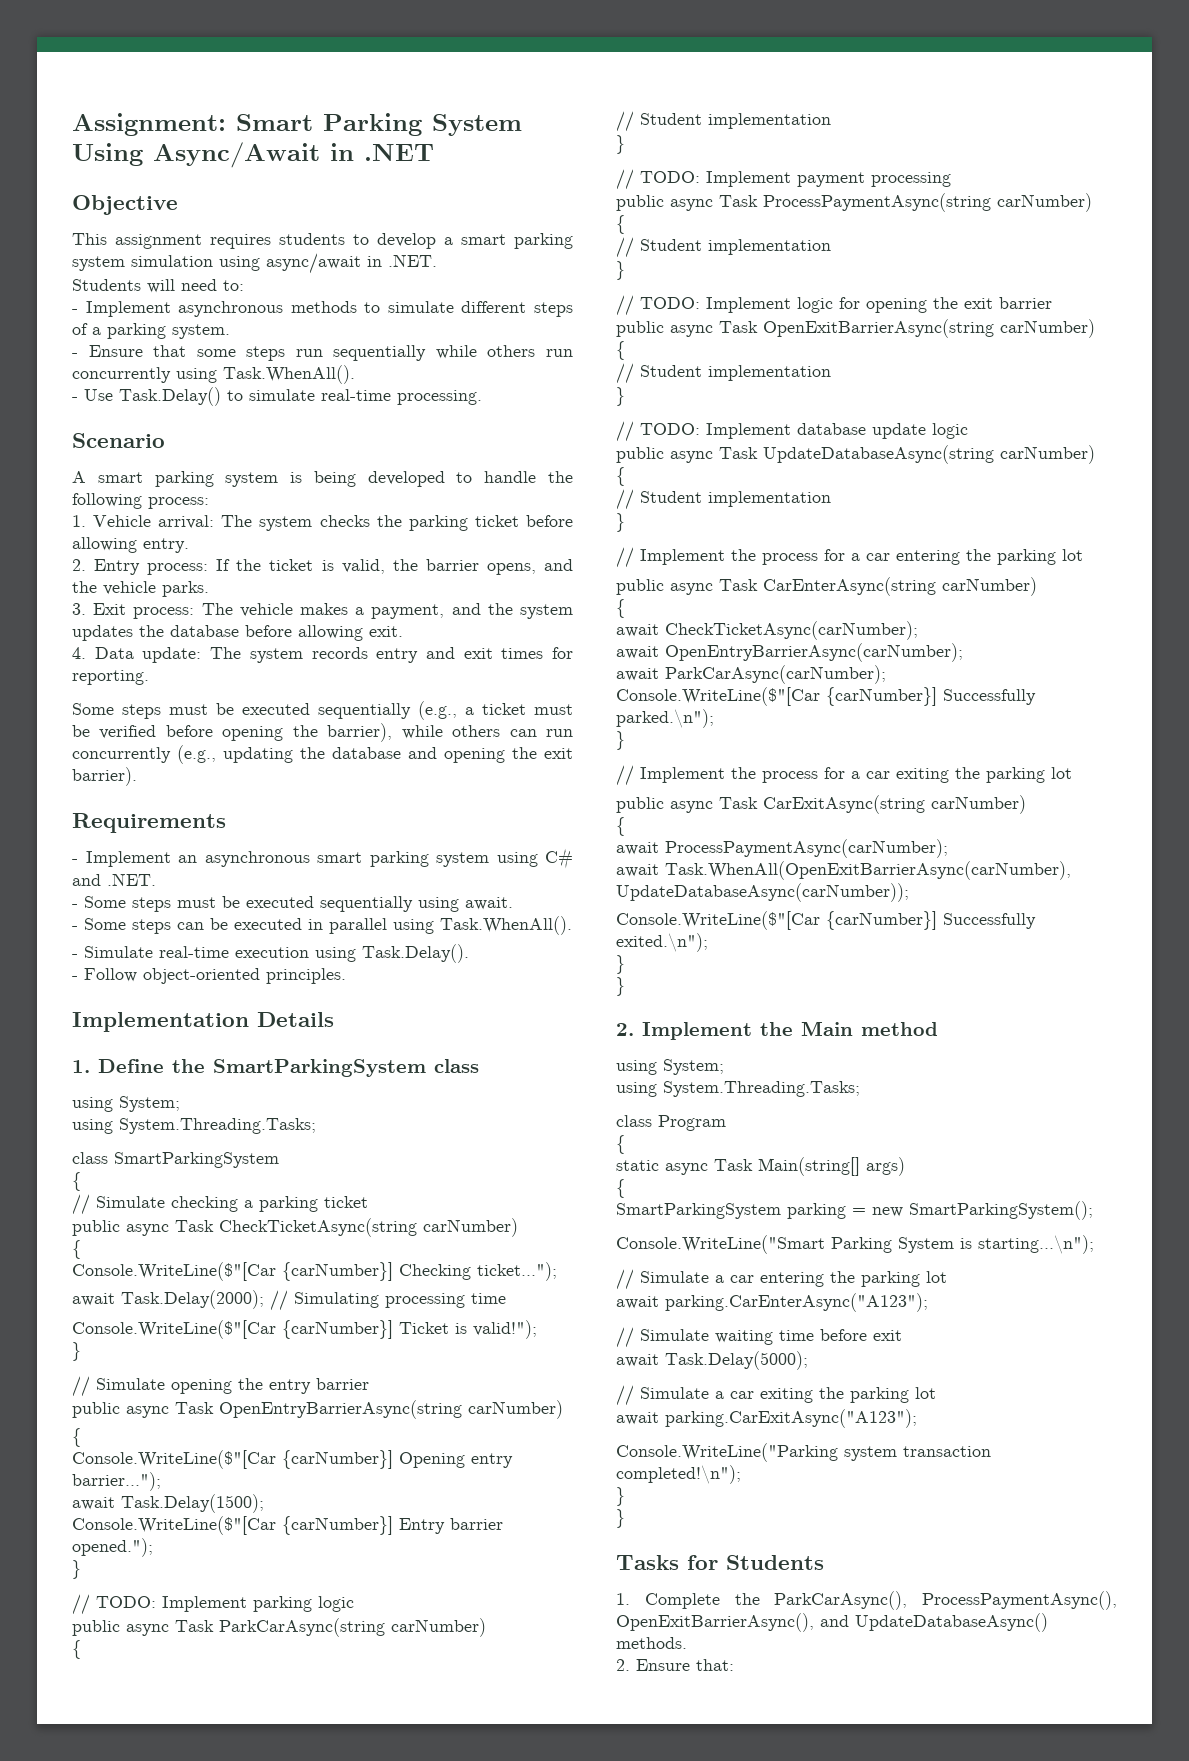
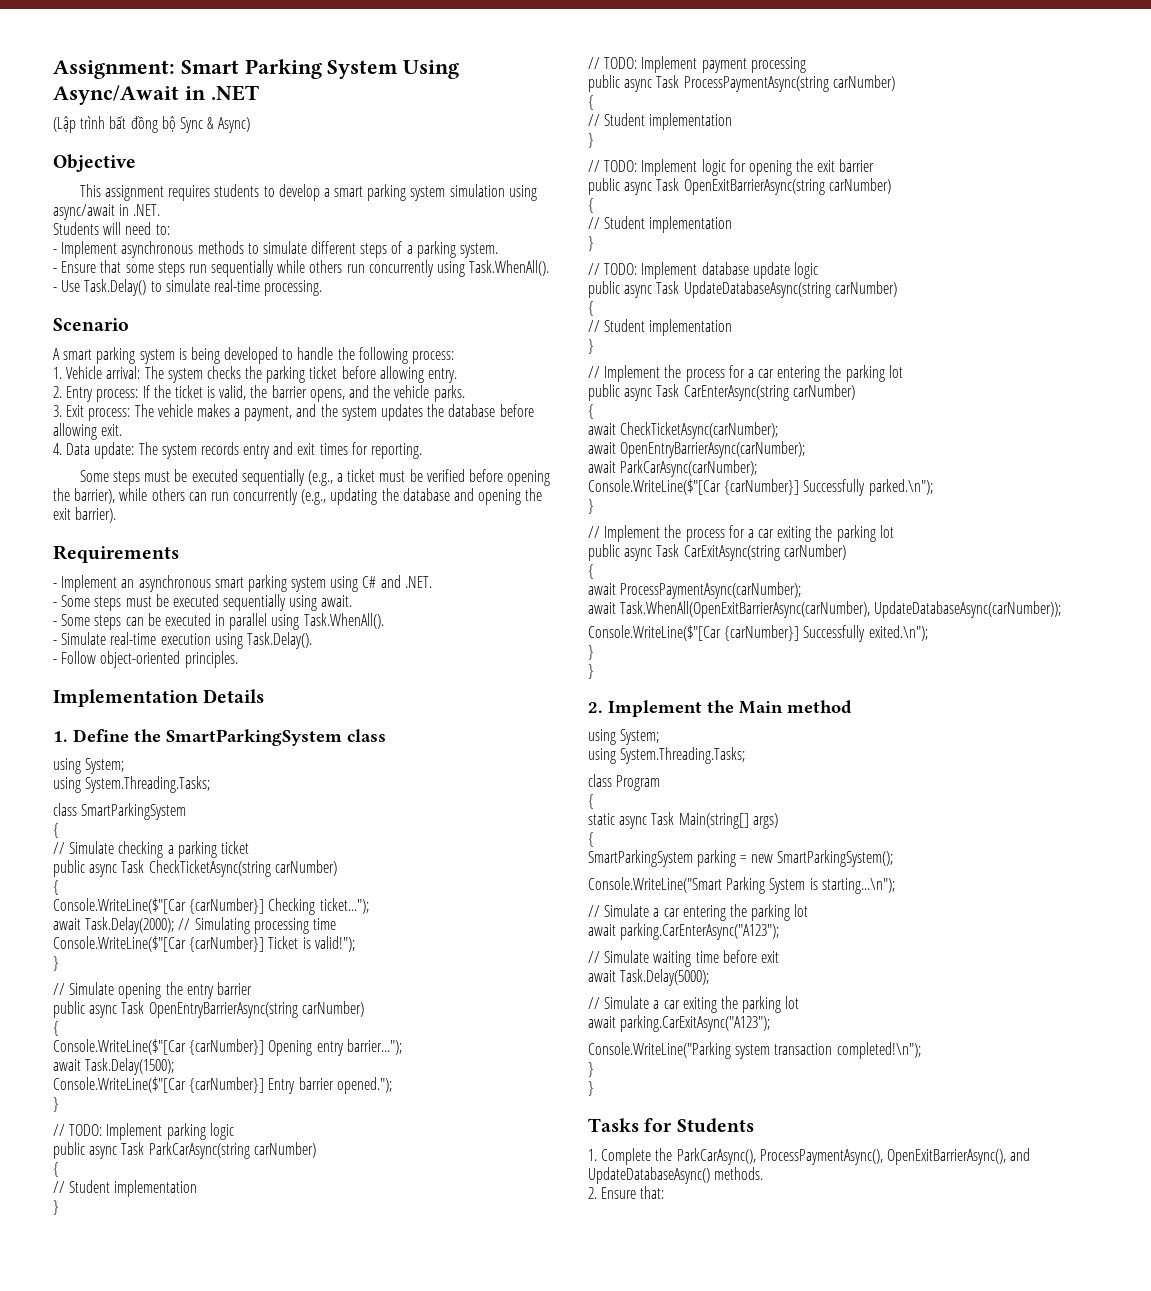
(434, 152) none -> [53,116,251,133] // (Lập trình bất đồng bộ Sync & Async)

